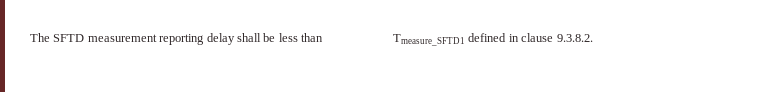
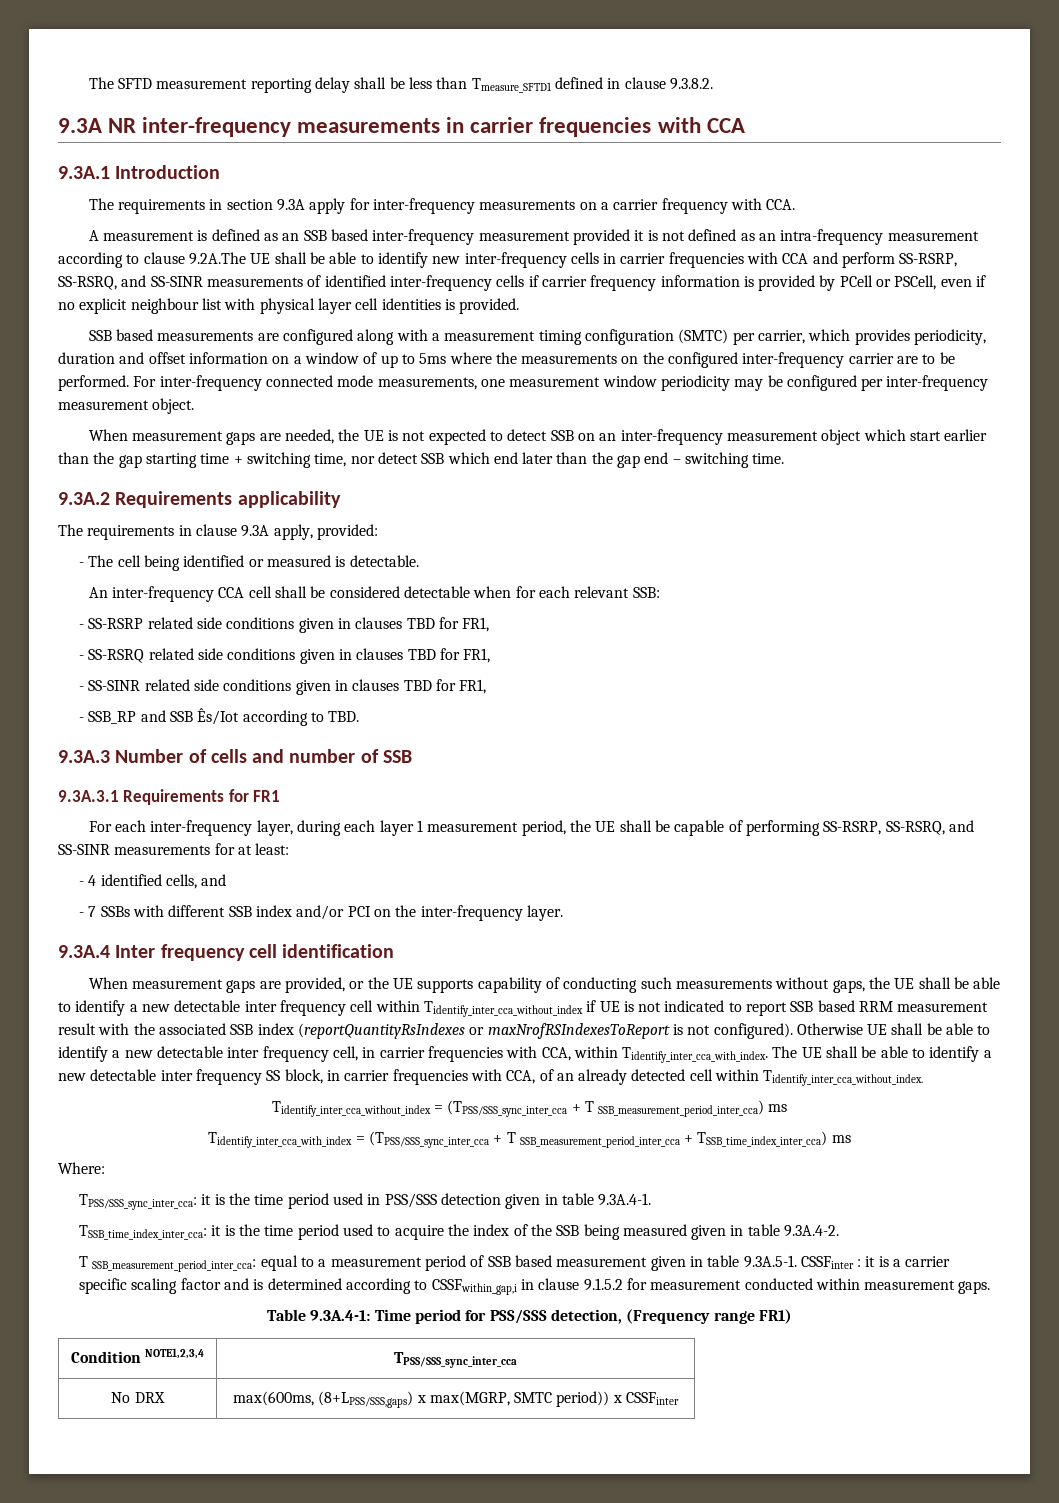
(593, 38) none -> [58,117,745,137] [58,165,221,179] [88,198,796,214] [88,229,979,245] [58,252,958,268] [58,275,987,291] [58,298,520,314] [88,329,986,345] [58,352,955,368] [58,375,989,391] [58,398,195,414] [88,429,988,445] [58,452,785,468] [58,491,341,508] [58,524,378,540] [79,555,419,571] [88,586,660,602] [79,617,490,633] [79,648,491,664] [79,679,487,695] [79,708,360,726] [58,749,412,763] [58,789,281,805] [88,820,974,836] [58,843,290,855] [79,874,227,889] [79,905,563,921] [58,944,395,961] [88,977,1001,993] [58,1000,989,1017] [58,1023,991,1039] [58,1046,992,1063] [58,1069,924,1086] [271,1100,788,1117] [208,1131,851,1148] [58,1162,105,1174] [79,1193,652,1210] [79,1224,840,1240] [79,1255,951,1272] [79,1278,991,1295] [267,1309,792,1324] [70,1348,205,1363] [394,1352,517,1368] [111,1392,165,1403] [232,1391,680,1408] // 9.3A NR inter-frequency measurements in carrier frequencies with CCA // 9.3A.1 Introduction // The requirements in section 9.3A apply for inter-frequency measurements on a carrier frequency with CCA. // A measurement is defined as an SSB based inter-frequency measurement provided it is not defined as an intra-frequency measurement according to clause 9.2A.The UE shall be able to identify new inter-frequency cells in carrier frequencies with CCA and perform SS-RSRP, SS-RSRQ, and SS-SINR measurements of identified inter-frequency cells if carrier frequency information is provided by PCell or PSCell, even if no explicit neighbour list with physical layer cell identities is provided. // SSB based measurements are configured along with a measurement timing configuration (SMTC) per carrier, which provides periodicity, duration and offset information on a window of up to 5ms where the measurements on the configured inter-frequency carrier are to be performed. For inter-frequency connected mode measurements, one measurement window periodicity may be configured per inter-frequency measurement object. // When measurement gaps are needed, the UE is not expected to detect SSB on an inter-frequency measurement object which start earlier than the gap starting time + switching time, nor detect SSB which end later than the gap end – switching time. // 9.3A.2 Requirements applicability // The requirements in clause 9.3A apply, provided: // - The cell being identified or measured is detectable. // An inter-frequency CCA cell shall be considered detectable when for each relevant SSB: // - SS-RSRP related side conditions given in clauses TBD for FR1, // - SS-RSRQ related side conditions given in clauses TBD for FR1, // - SS-SINR related side conditions given in clauses TBD for FR1, // - SSB_RP and SSB Ês/Iot according to TBD. // 9.3A.3 Number of cells and number of SSB // 9.3A.3.1 Requirements for FR1 // For each inter-frequency layer, during each layer 1 measurement period, the UE shall be capable of performing SS-RSRP, SS-RSRQ, and SS-SINR measurements for at least: // - 4 identified cells, and // - 7 SSBs with different SSB index and/or PCI on the inter-frequency layer. // 9.3A.4 Inter frequency cell identification // When measurement gaps are provided, or the UE supports capability of conducting such measurements without gaps, the UE shall be able to identify a new detectable inter frequency cell within Tidentify_inter_cca_without_index if UE is not indicated to report SSB based RRM measurement result with the associated SSB index (reportQuantityRsIndexes or maxNrofRSIndexesToReport is not configured). Otherwise UE shall be able to identify a new detectable inter frequency cell, in carrier frequencies with CCA, within Tidentify_inter_cca_with_index. The UE shall be able to identify a new detectable inter frequency SS block, in carrier frequencies with CCA, of an already detected cell within Tidentify_inter_cca_without_index. // Tidentify_inter_cca_without_index = (TPSS/SSS_sync_inter_cca + T SSB_measurement_period_inter_cca) ms // Tidentify_inter_cca_with_index = (TPSS/SSS_sync_inter_cca + T SSB_measurement_period_inter_cca + TSSB_time_index_inter_cca) ms // Where: // TPSS/SSS_sync_inter_cca: it is the time period used in PSS/SSS detection given in table 9.3A.4-1. // TSSB_time_index_inter_cca: it is the time period used to acquire the index of the SSB being measured given in table 9.3A.4-2. // T SSB_measurement_period_inter_cca: equal to a measurement period of SSB based measurement given in table 9.3A.5-1. CSSFinter : it is a carrier specific scaling factor and is determined according to CSSFwithin_gap,i in clause 9.1.5.2 for measurement conducted within measurement gaps. // Table 9.3A.4-1: Time period for PSS/SSS detection, (Frequency range FR1) // Condition NOTE1,2,3,4 | TPSS/SSS_sync_inter_cca // No DRX | max(600ms, (8+LPSS/SSS,gaps) x max(MGRP, SMTC period)) x CSSFinter

